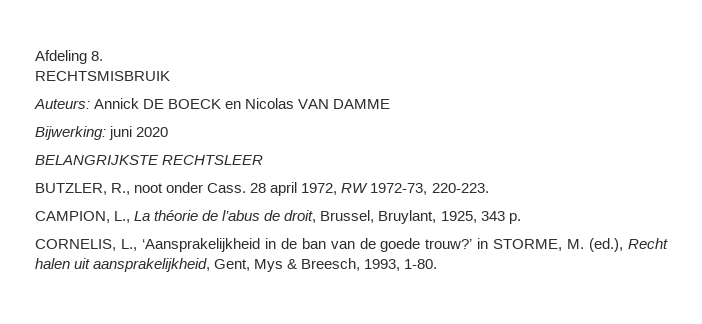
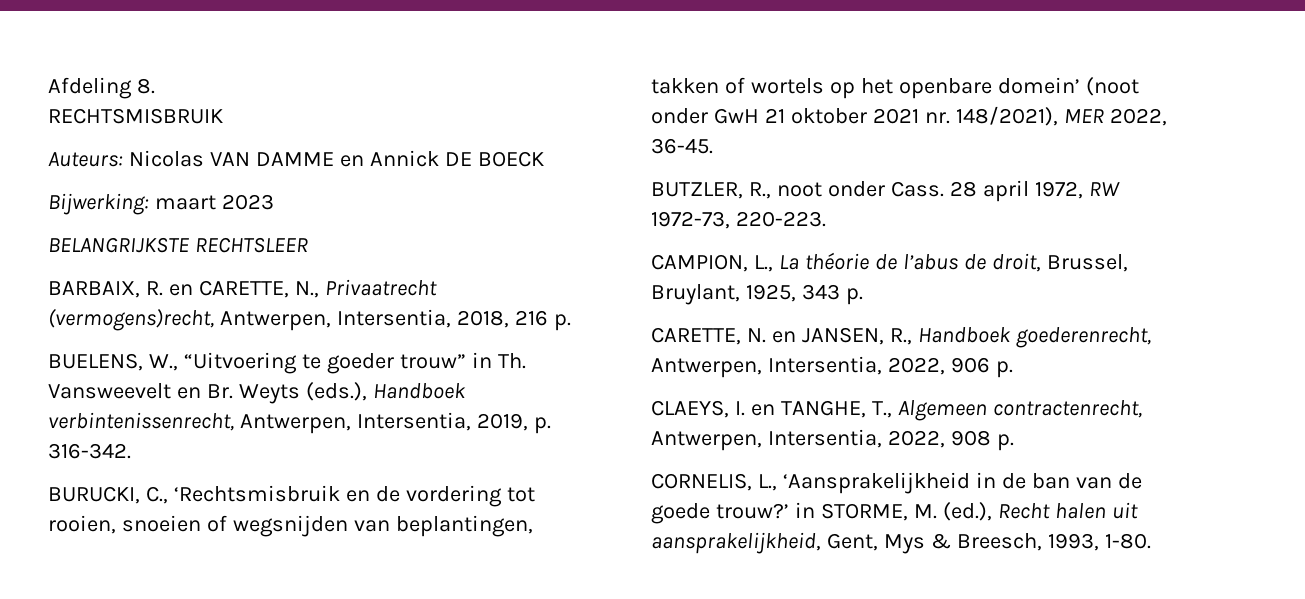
(90, 104) none -> [128,150,364,167] Nicolas VAN DAMME en
[225,98,391,109] en Nicolas VAN DAMME -> (544, 159) none
[109,126,169,140] juni 2020 -> [154,194,274,210] maart 2023
(264, 160) none -> [48,279,437,298] [48,308,571,331] [48,352,526,374] [48,382,466,404] [48,412,551,434] [48,443,131,459] [48,485,535,507] [48,515,533,537] [651,77,1139,99] [651,106,1167,126] [651,138,713,154] // BARBAIX, R. en CARETTE, N., Privaatrecht (vermogens)recht, Antwerpen, Intersentia, 2018, 216 p. // BUELENS, W., “Uitvoering te goeder trouw” in Th. Vansweevelt en Br. Weyts (eds.), Handboek verbintenissenrecht, Antwerpen, Intersentia, 2019, p. 316-342. // BURUCKI, C., ‘Rechtsmisbruik en de vordering tot rooien, snoeien of wegsnijden van beplantingen, takken of wortels op het openbare domein’ (noot onder GwH 21 oktober 2021 nr. 148/2021), MER 2022, 36-45.
(521, 218) none -> [651,327,1151,348] [651,356,1013,378] [651,400,1142,421] [651,429,1014,451] // CARETTE, N. en JANSEN, R., Handboek goederenrecht, Antwerpen, Intersentia, 2022, 906 p. // CLAEYS, I. en TANGHE, T., Algemeen contractenrecht, Antwerpen, Intersentia, 2022, 908 p.

